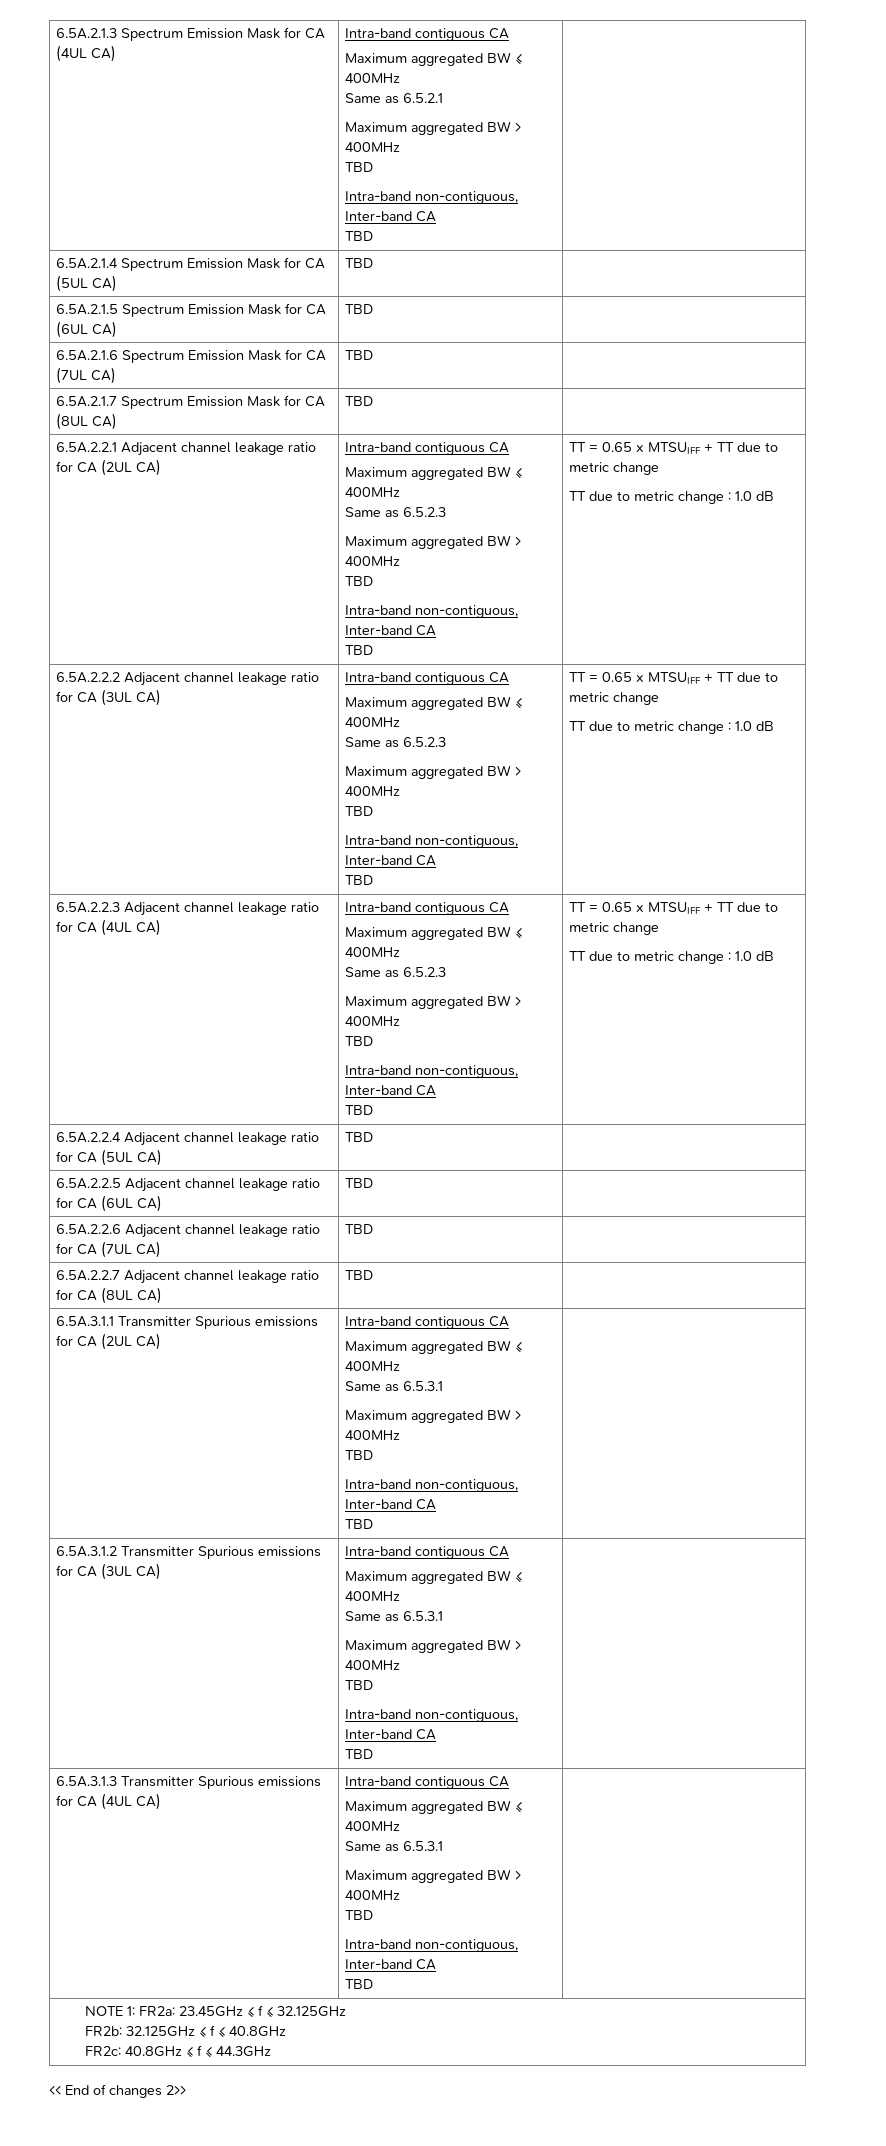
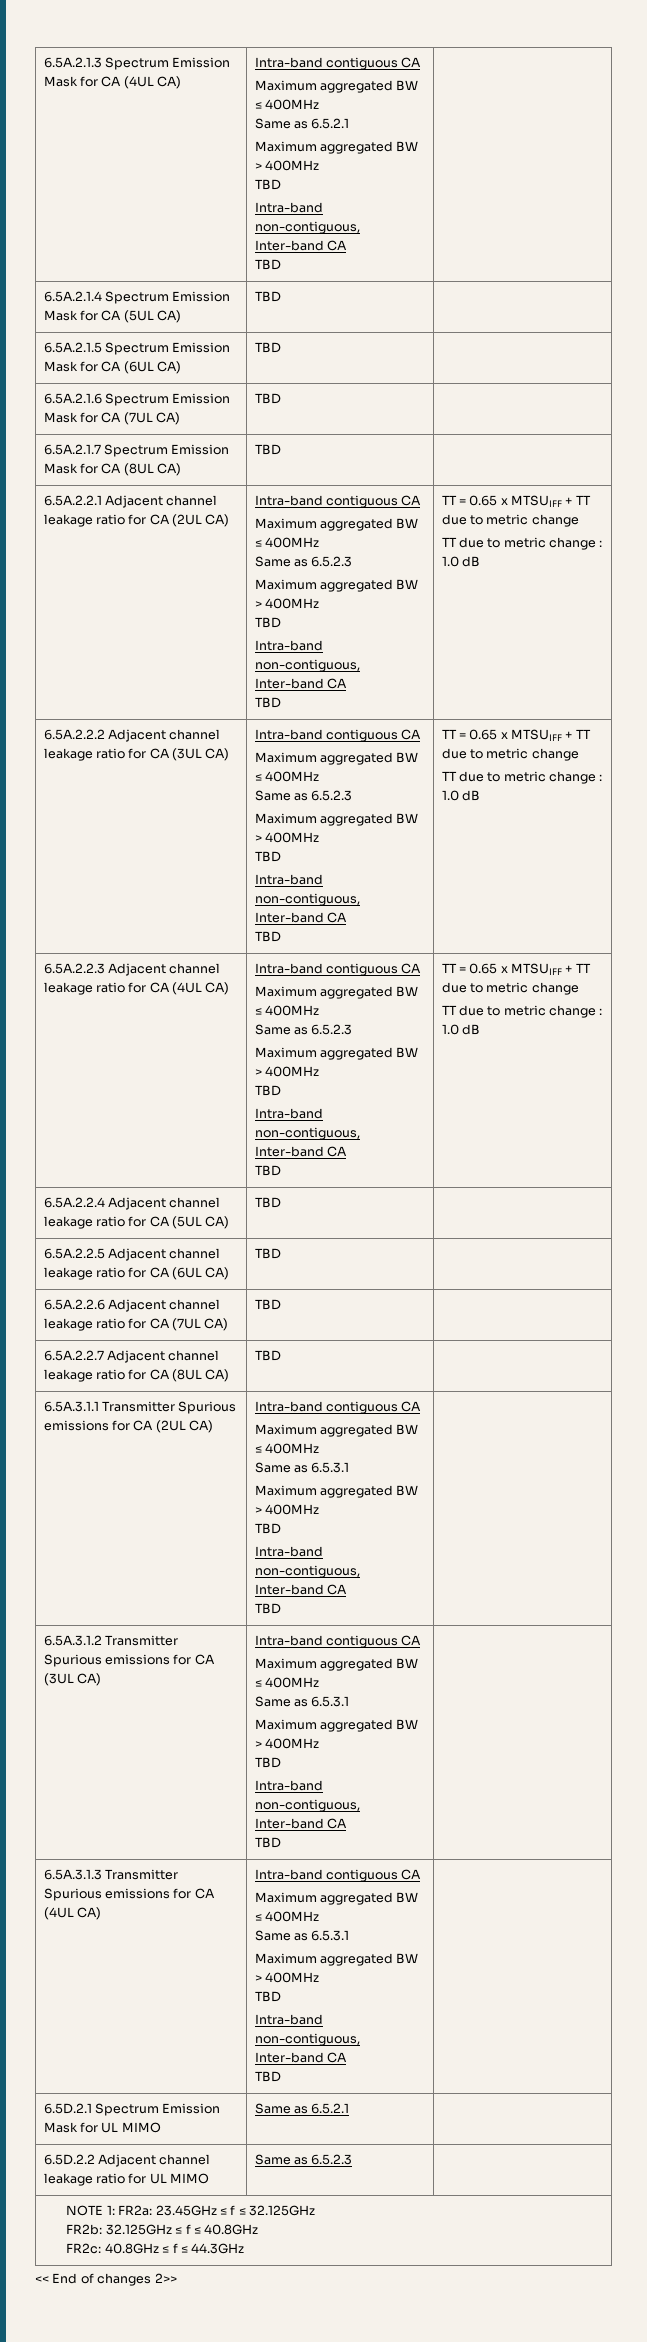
(373, 1984) none -> [43,2103,221,2116] [43,2122,161,2133] [254,2103,350,2114] [43,2154,211,2167] [43,2173,210,2186] [254,2154,353,2165] // 6.5D.2.1 Spectrum Emission Mask for UL MIMO | Same as 6.5.2.1 | // 6.5D.2.2 Adjacent channel leakage ratio for UL MIMO | Same as 6.5.2.3 |

